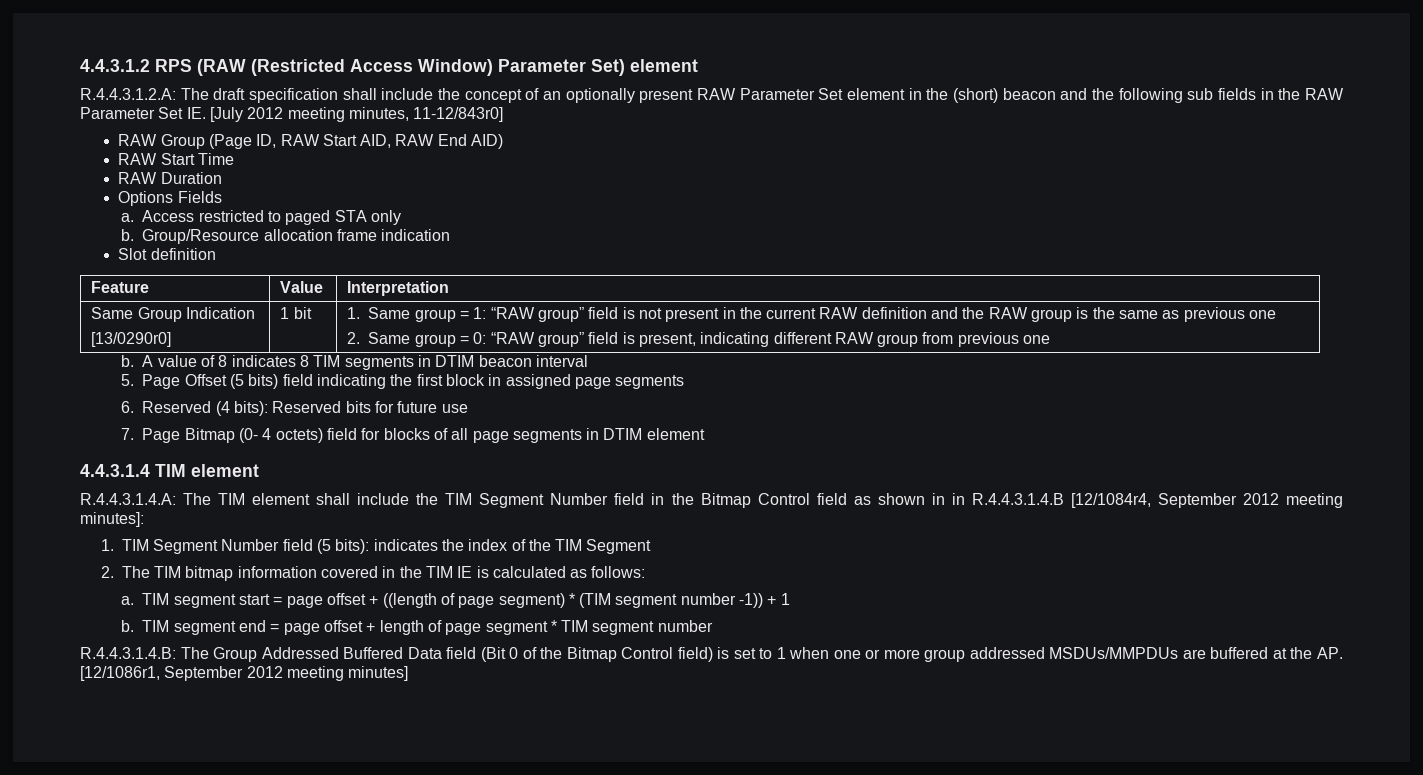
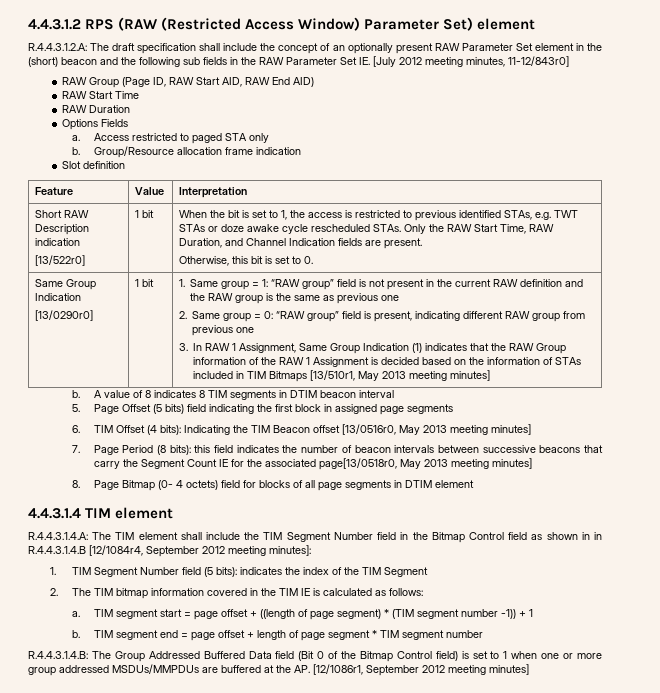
(450, 288) none -> [34,210,89,218] [34,224,89,235] [34,238,80,246] [34,255,85,266] [134,210,154,218] [178,210,578,221] [178,224,554,234] [178,238,422,249] [178,256,313,266] // Short RAW Description indication // [13/522r0] | 1 bit | When the bit is set to 1, the access is restricted to previous identified STAs, e.g. TWT STAs or doze awake cycle rescheduled STAs. Only the RAW Start Time, RAW Duration, and Channel Indication fields are present. // Otherwise, this bit is set to 0.
(1051, 339) none -> [178,343,567,354] [193,357,582,367] [193,370,491,382] // 3. In RAW 1 Assignment, Same Group Indication (1) indicates that the RAW Group information of the RAW 1 Assignment is decided based on the information of STAs included in TIM Bitmaps [13/510r1, May 2013 meeting minutes]
[142,401,468,416] [121,428,135,440] Reserved (4 bits): Reserved bits for future use // 7. -> [93,424,531,435] [71,445,604,455] [93,458,532,470] [71,480,80,488] TIM Offset (4 bits): Indicating the TIM Beacon offset [13/0516r0, May 2013 meeting minutes] // 7. Page Period (8 bits): this field indicates the number of beacon intervals between successive beacons that carry the Segment Count IE for the associated page[13/0518r0, May 2013 meeting minutes] // 8.

